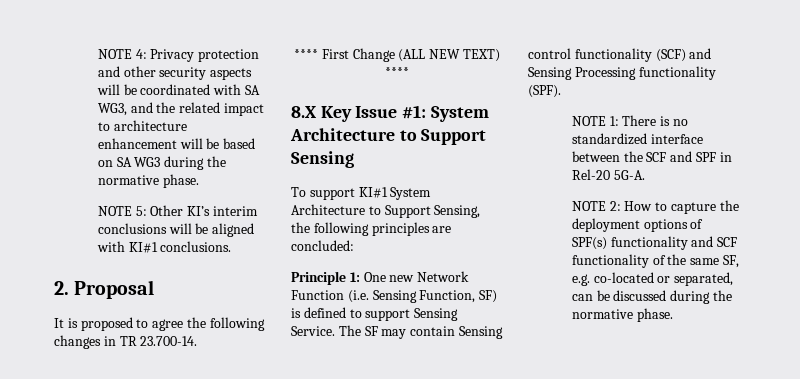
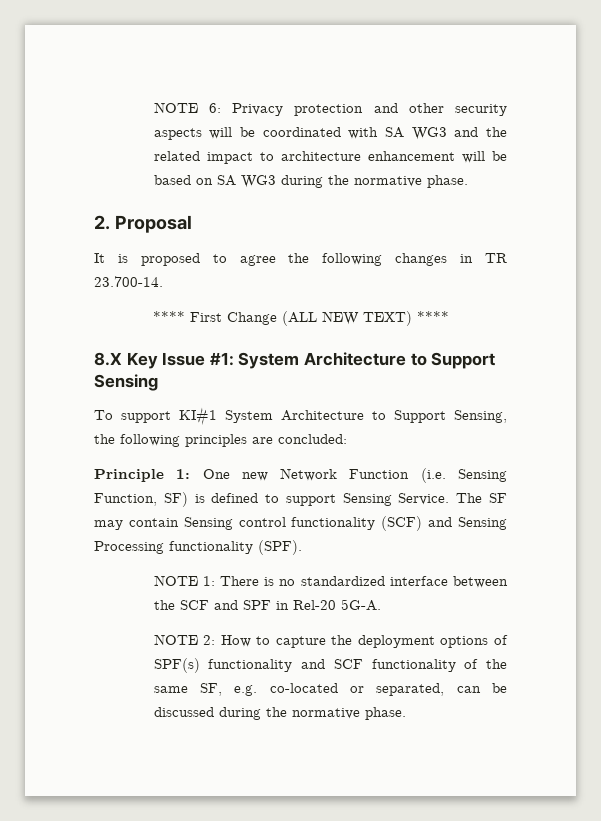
[97,49,147,59] NOTE 4: -> [153,102,221,113] NOTE 6:
[97,103,127,116] WG3, -> [411,127,447,140] WG3
[97,205,259,216] [97,223,255,237] [96,241,232,253] // NOTE 5: Other KI’s interim conclusions will be aligned with KI#1 conclusions. -> (468, 181) none

